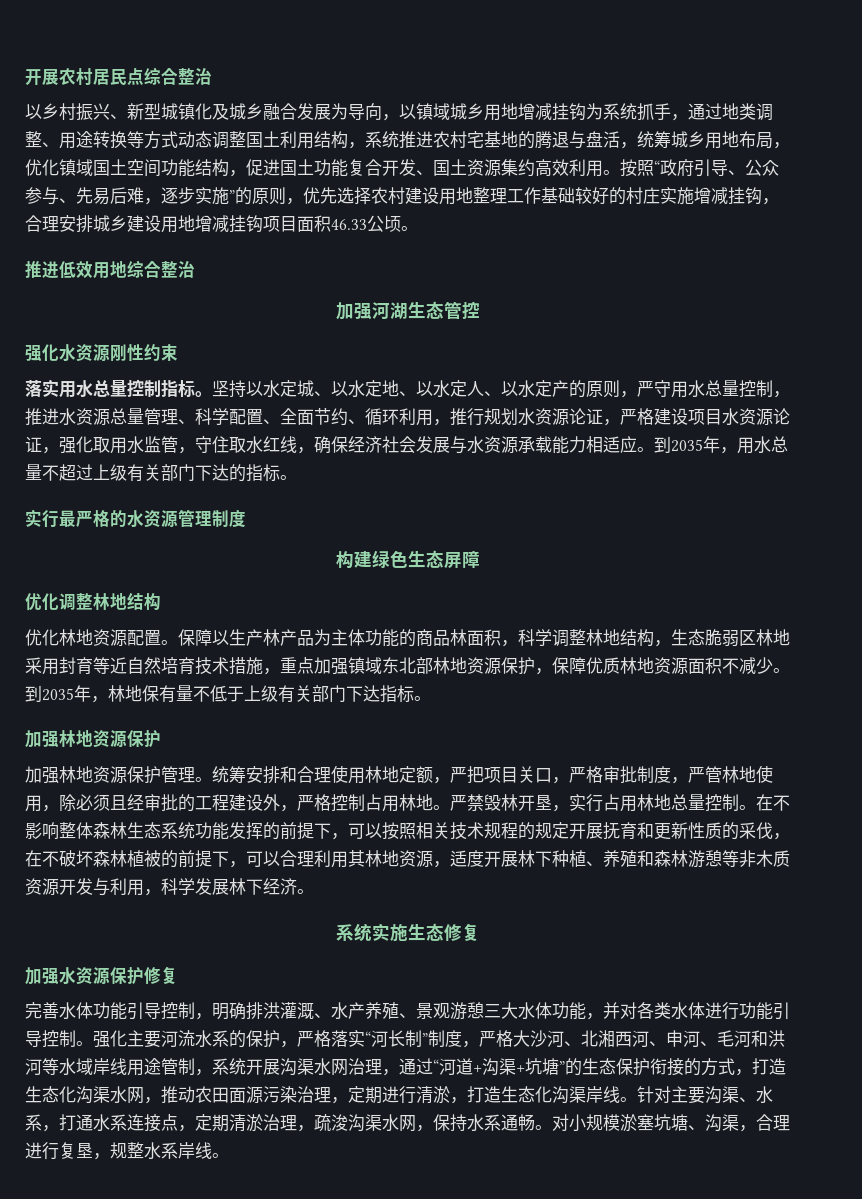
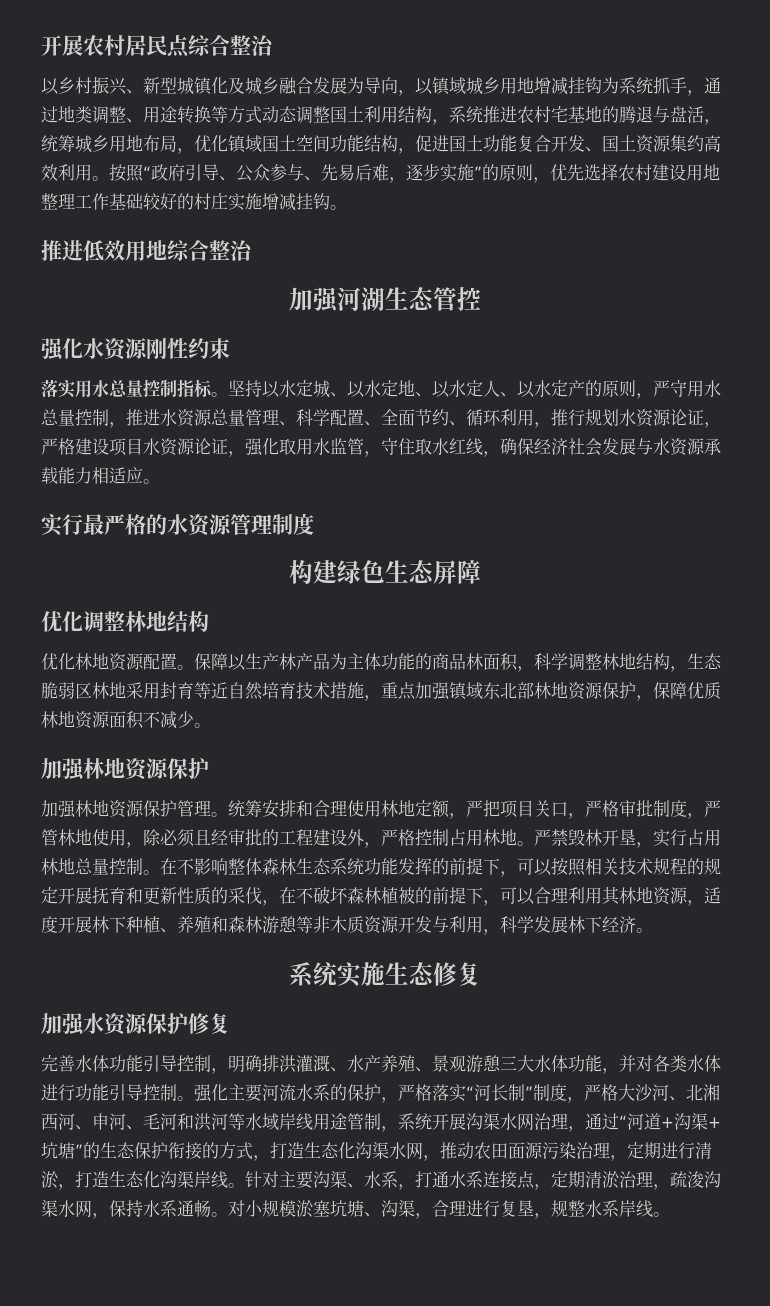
[762,198,779,205] [25,215,401,233] ，合理安排城乡建设用地增减挂钩项目面积46.33公顷 -> (330, 201) none
[654,436,788,454] [25,464,297,482] 到2035年，用水总量不超过上级有关部门下达的指标。 -> (160, 481) none
[25,685,431,703] 到2035年，林地保有量不低于上级有关部门下达指标。 -> (211, 725) none

